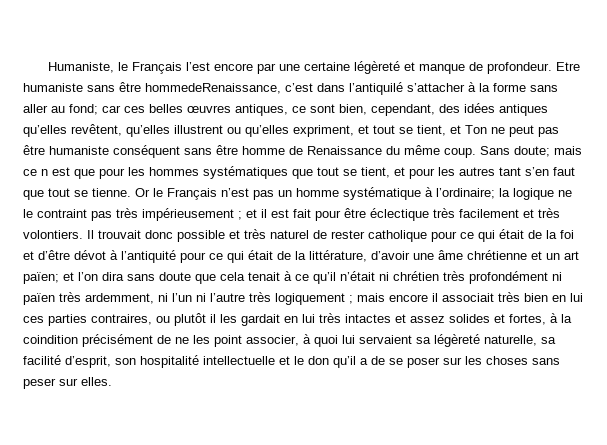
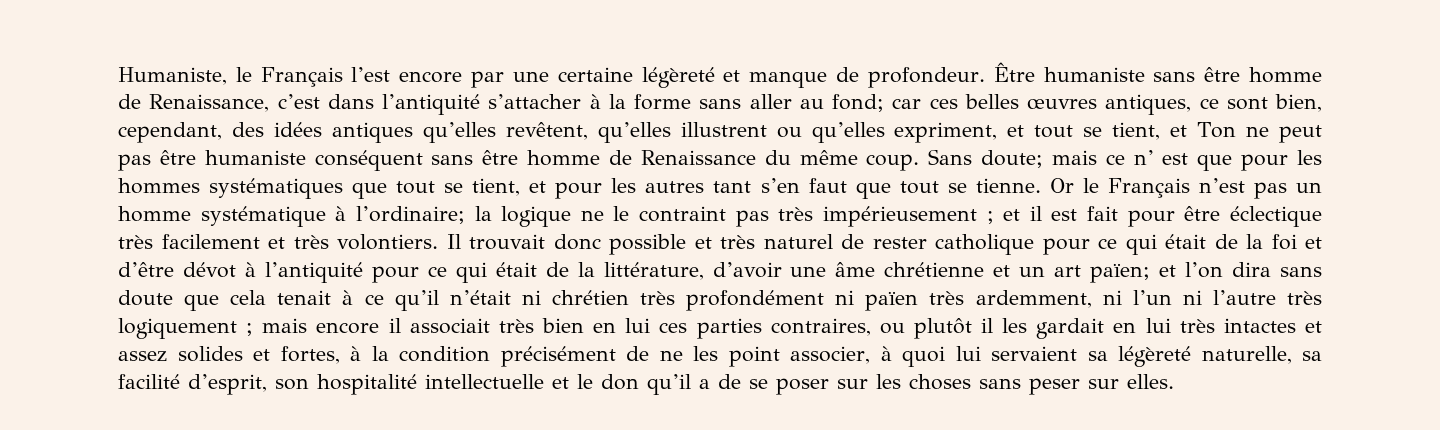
[555,62,580,71] Etre -> [993,62,1035,82] Être
[145,83,281,94] hommedeRenaissance, -> [1248,67,1322,83] [118,94,270,112] homme de Renaissance,
[349,82,403,95] l’antiquilé -> [382,94,480,115] l’antiquité
[41,169,48,176] n -> [1133,150,1154,165] n’
[23,335,78,344] coindition -> [399,346,491,362] condition

